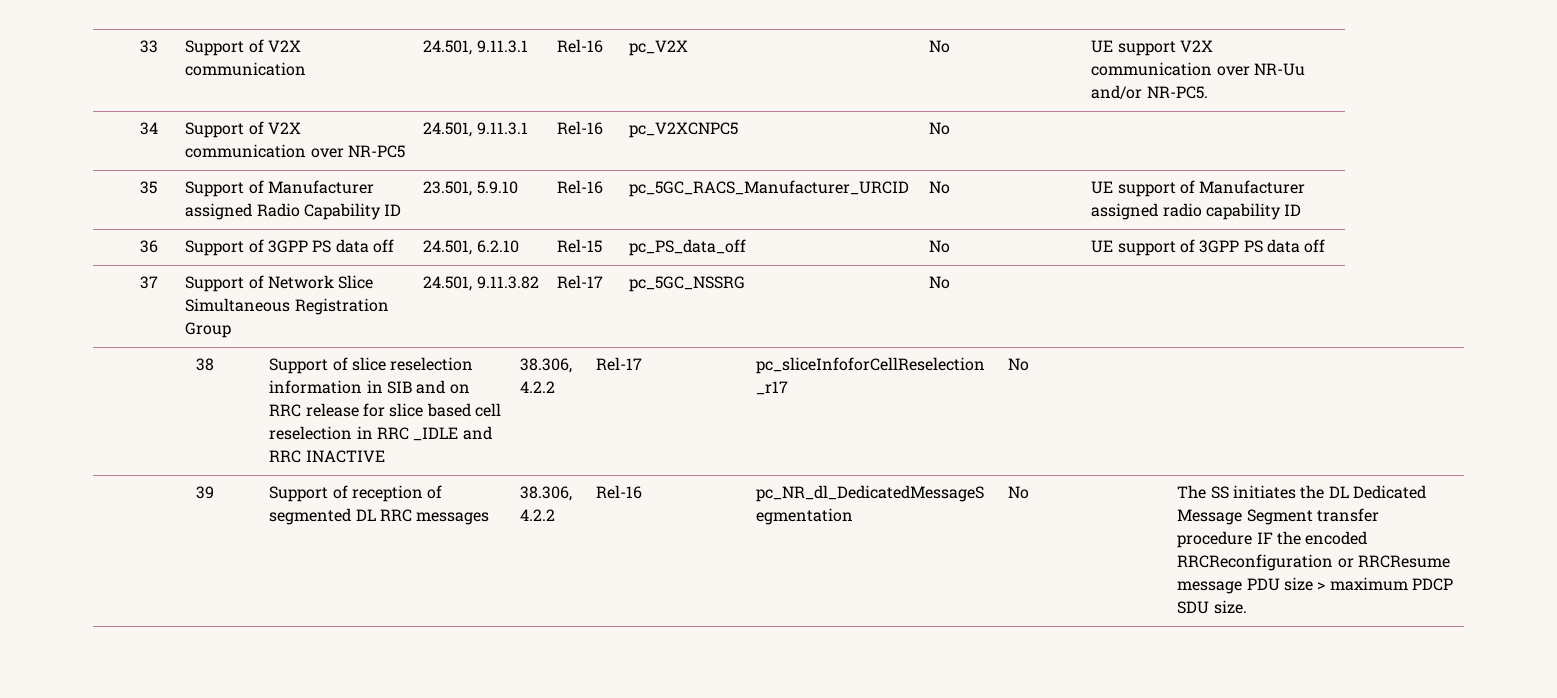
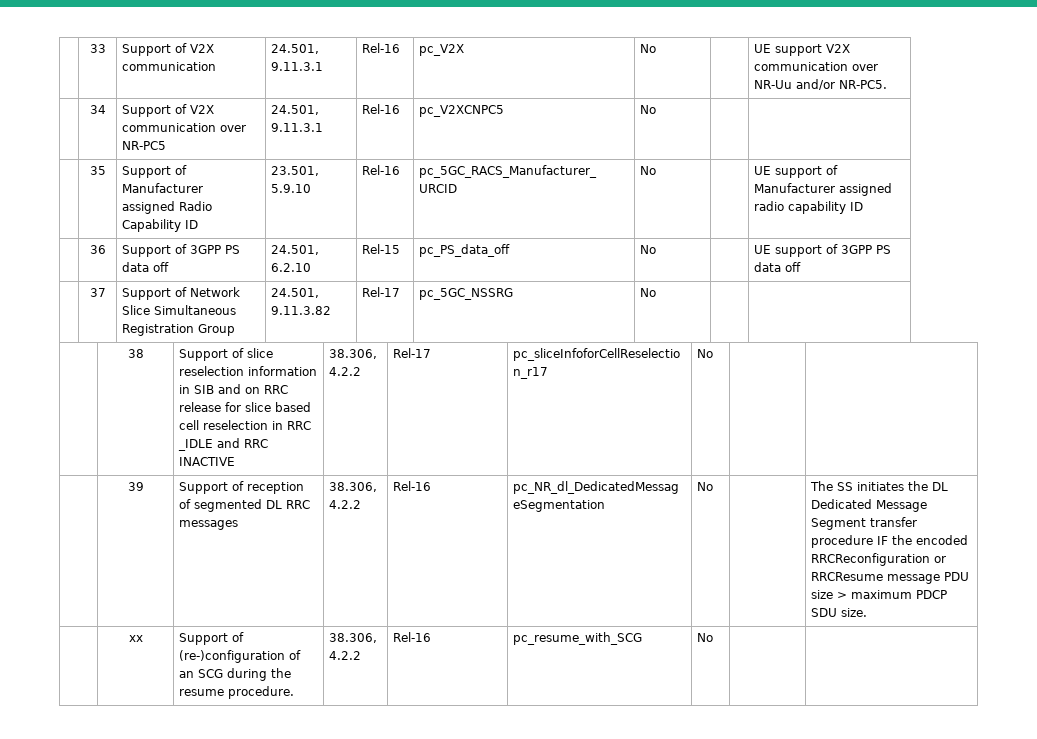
(1247, 607) none -> [128,635,143,642] [179,632,245,645] [179,650,302,663] [179,668,292,681] [179,686,295,699] [329,633,378,643] [329,651,362,660] [393,632,432,642] [513,632,643,645] [697,633,714,642] // | xx | Support of (re-)configuration of an SCG during the resume procedure. | 38.306, 4.2.2 | Rel-16 | pc_resume_with_SCG | No | |

